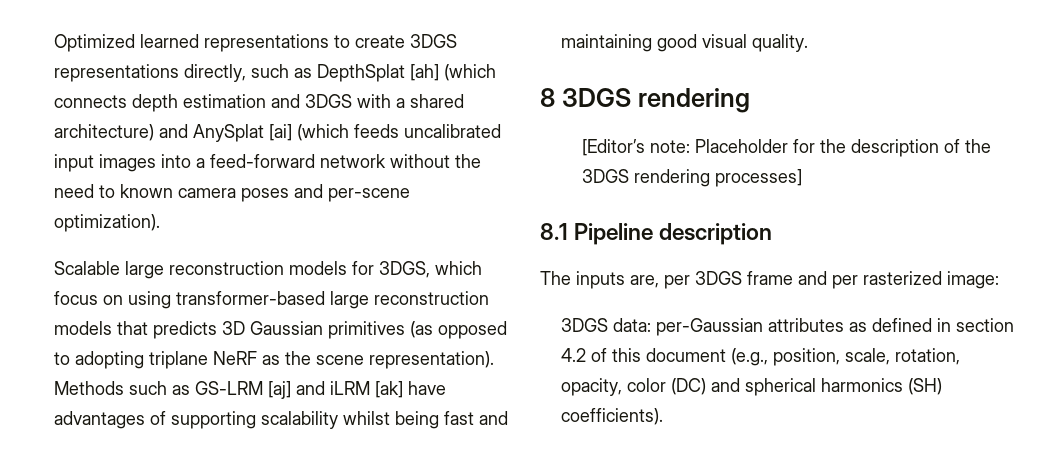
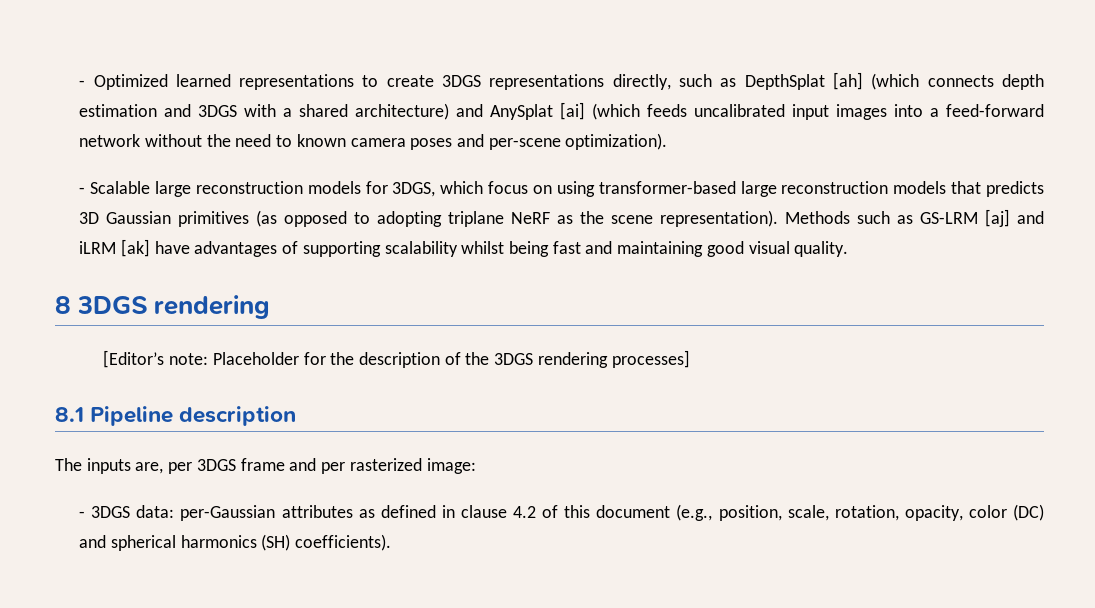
(53, 43) none -> [79,80,86,87] -
(160, 223) none -> [79,187,86,194] -
(999, 280) none -> [79,511,86,518] -
[955,318,1014,332] section -> [460,505,507,518] clause

